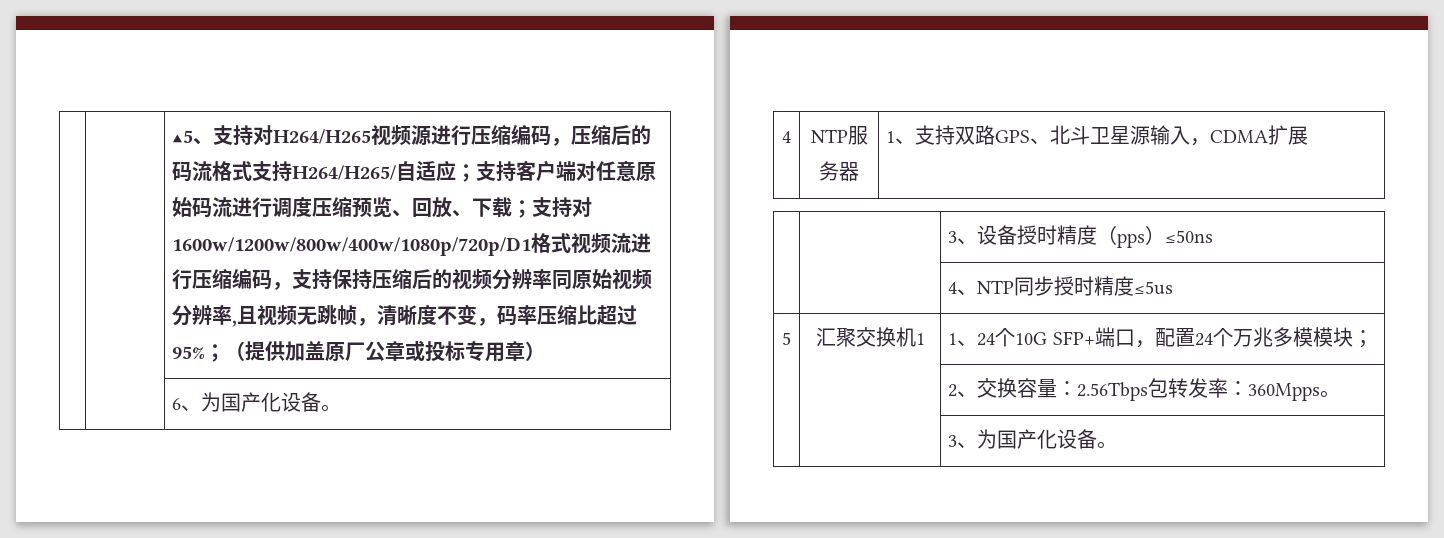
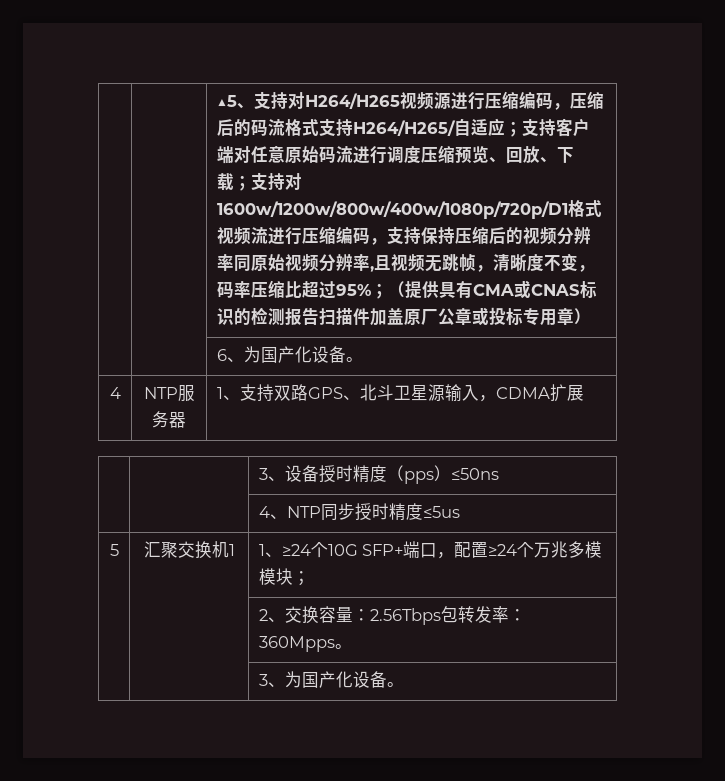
(286, 351) none -> [438,280,597,299] [216,307,370,325] 具有CMA或CNAS标识的检测报告扫描件
[977,333,996,346] 24 -> [281,544,311,556] ≥24
[1194,333,1213,346] 24 -> [488,544,518,556] ≥24

